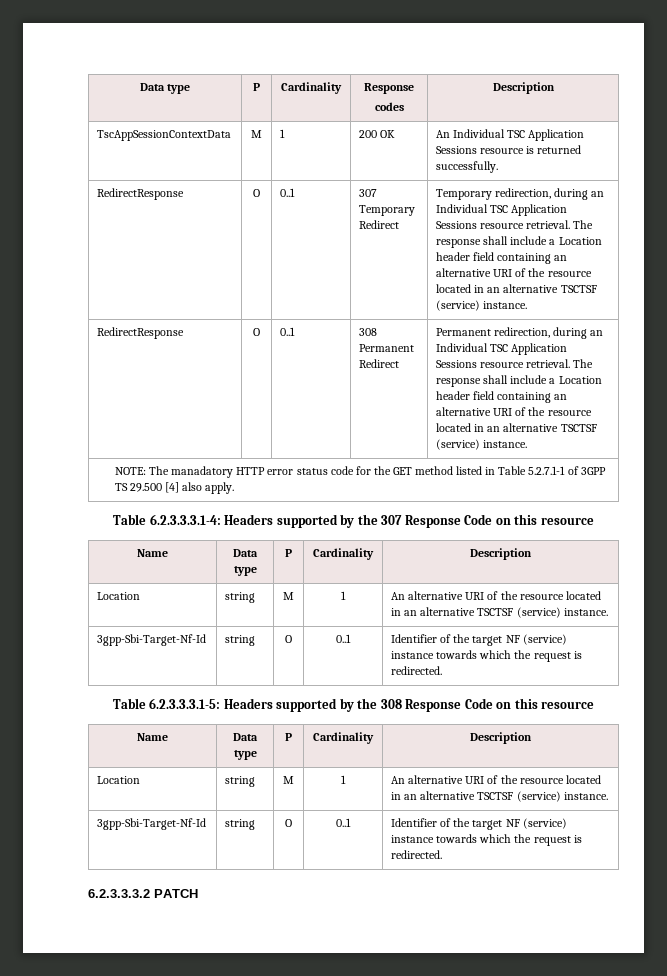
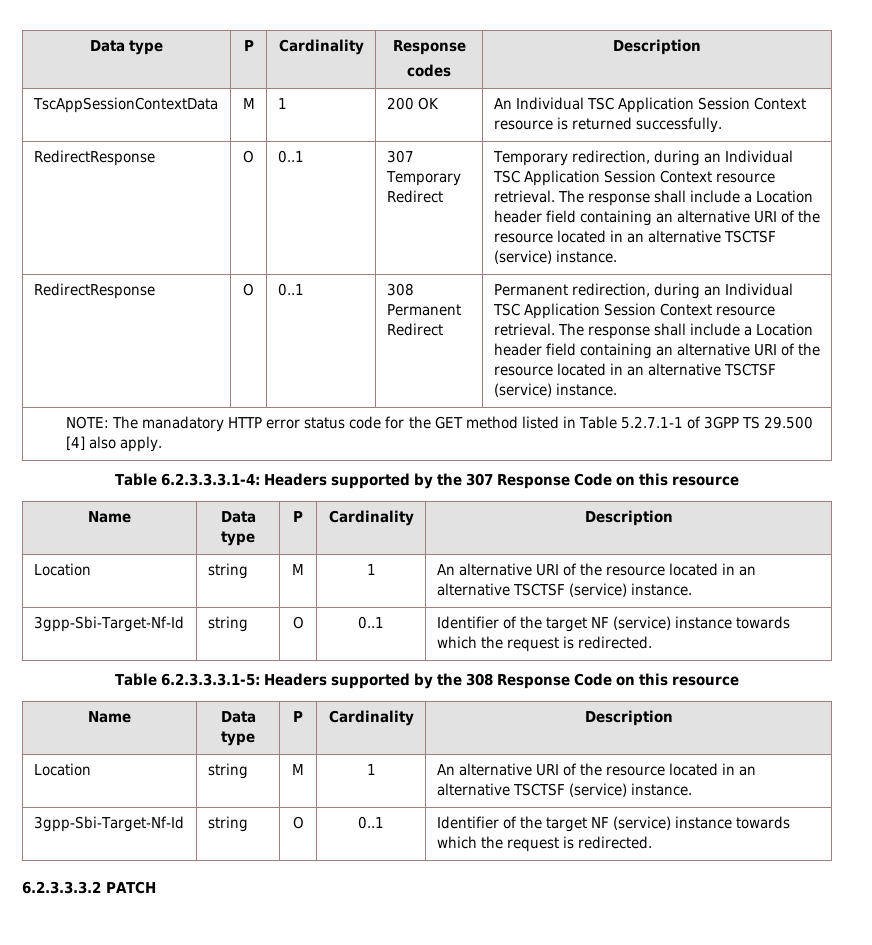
[436,146,478,154] Sessions -> [697,97,806,110] Session Context
[436,221,478,229] Sessions -> [603,170,712,183] Session Context
[436,360,478,368] Sessions -> [603,303,712,316] Session Context

